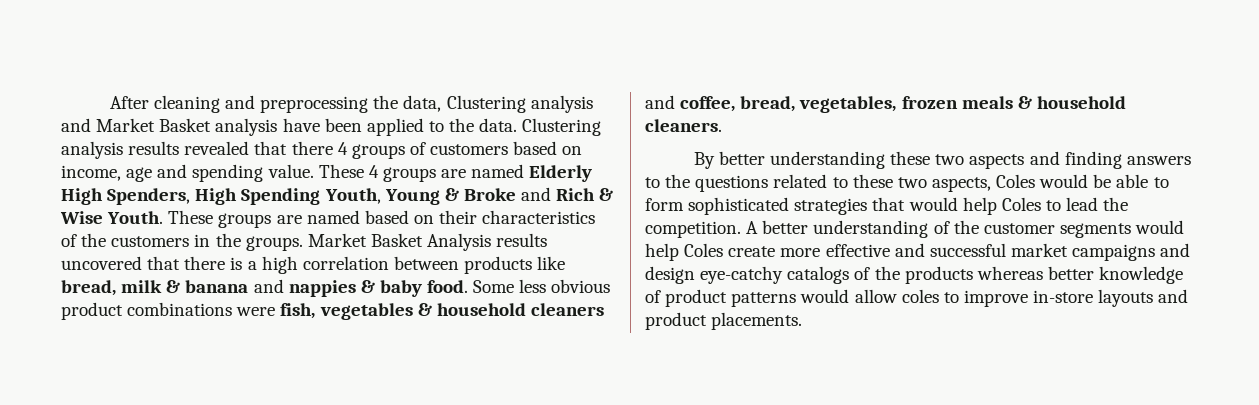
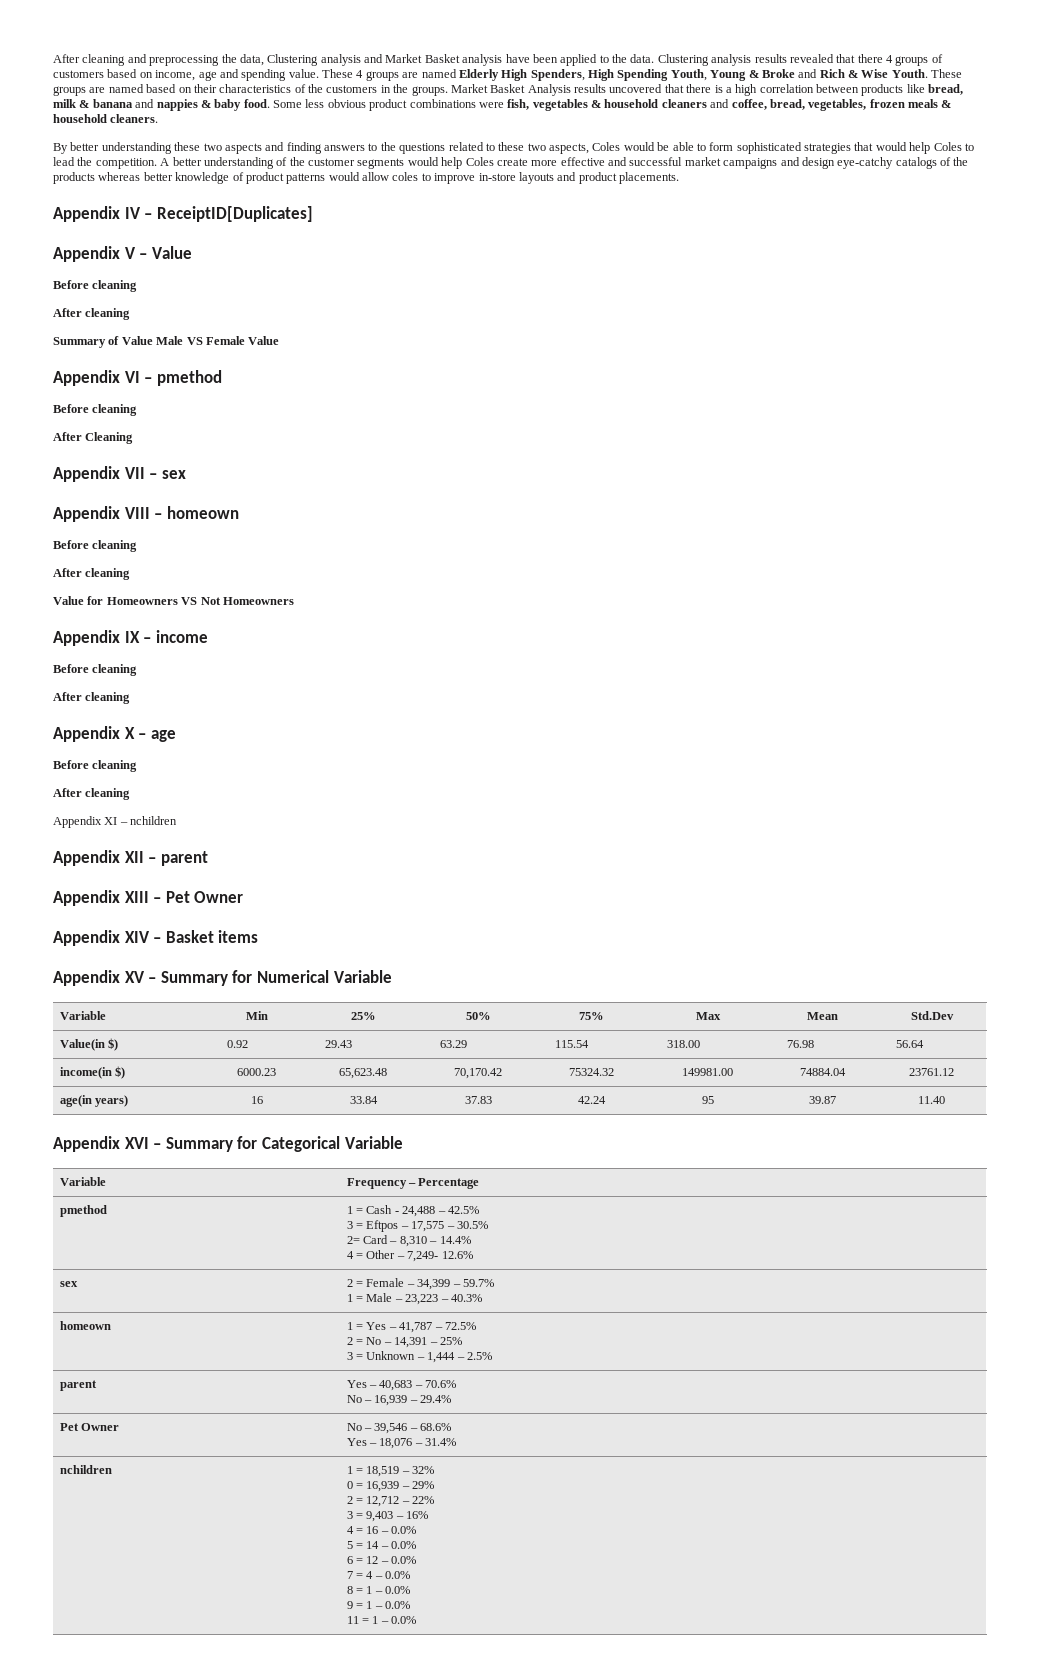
(803, 321) none -> [53,206,313,222] [53,246,192,262] [53,280,138,292] [53,308,131,320] [53,336,280,348] [53,370,222,386] [53,404,138,416] [53,432,134,444] [53,466,186,482] [53,506,239,522] [53,540,138,552] [53,568,131,580] [53,596,294,605] [53,630,208,646] [53,664,138,676] [53,692,131,704] [53,726,176,742] [53,760,138,772] [53,788,131,800] [53,816,178,828] [53,850,208,866] [53,890,244,906] [53,930,259,946] [53,970,392,986] [59,1011,106,1020] [245,1011,268,1020] [350,1012,376,1020] [465,1012,491,1020] [579,1012,604,1020] [695,1012,721,1020] [806,1012,838,1020] [910,1011,954,1020] [59,1038,118,1051] [227,1040,249,1048] [325,1040,353,1048] [440,1040,468,1048] [555,1040,590,1048] [667,1040,701,1048] [787,1040,815,1048] [896,1040,925,1048] [59,1066,125,1079] [237,1068,276,1076] [339,1068,387,1079] [454,1068,502,1079] [569,1068,614,1076] [682,1068,733,1076] [799,1068,846,1076] [909,1068,954,1076] [59,1095,128,1107] [250,1096,263,1104] [349,1096,378,1104] [464,1096,492,1104] [578,1096,606,1104] [701,1096,714,1104] [808,1096,836,1104] [918,1096,945,1104] [53,1136,403,1152] [59,1177,106,1186] [346,1178,480,1189] [59,1205,107,1217] [346,1205,479,1217] [346,1220,488,1232] [346,1235,471,1247] [346,1250,473,1262] [59,1281,78,1287] [346,1278,494,1290] [346,1293,482,1305] [59,1321,111,1330] [346,1322,476,1333] [346,1337,462,1348] [346,1351,492,1363] [59,1380,97,1391] [346,1380,457,1391] [346,1395,452,1406] [59,1423,119,1431] [346,1423,452,1434] [346,1438,457,1449] [59,1465,112,1474] [346,1466,435,1477] [346,1481,435,1492] [346,1496,435,1507] [346,1511,429,1522] [346,1526,417,1534] [346,1541,417,1549] [346,1556,417,1564] [346,1571,411,1579] [346,1586,411,1594] [346,1601,411,1609] [346,1616,417,1624] // Appendix IV – ReceiptID[Duplicates] // Appendix V – Value // Before cleaning // After cleaning // Summary of Value Male VS Female Value // Appendix VI – pmethod // Before cleaning // After Cleaning // Appendix VII – sex // Appendix VIII – homeown // Before cleaning // After cleaning // Value for Homeowners VS Not Homeowners // Appendix IX – income // Before cleaning // After cleaning // Appendix X – age // Before cleaning // After cleaning // Appendix XI – nchildren // Appendix XII – parent // Appendix XIII – Pet Owner // Appendix XIV – Basket items // Appendix XV – Summary for Numerical Variable // Variable | Min | 25% | 50% | 75% | Max | Mean | Std.Dev // Value(in $) | 0.92 | 29.43 | 63.29 | 115.54 | 318.00 | 76.98 | 56.64 // income(in $) | 6000.23 | 65,623.48 | 70,170.42 | 75324.32 | 149981.00 | 74884.04 | 23761.12 // age(in years) | 16 | 33.84 | 37.83 | 42.24 | 95 | 39.87 | 11.40 // Appendix XVI – Summary for Categorical Variable // Variable | Frequency – Percentage // pmethod | 1 = Cash - 24,488 – 42.5% // 3 = Eftpos – 17,575 – 30.5% // 2= Card – 8,310 – 14.4% // 4 = Other – 7,249- 12.6% // sex | 2 = Female – 34,399 – 59.7% // 1 = Male – 23,223 – 40.3% // homeown | 1 = Yes – 41,787 – 72.5% // 2 = No – 14,391 – 25% // 3 = Unknown – 1,444 – 2.5% // parent | Yes – 40,683 – 70.6% // No – 16,939 – 29.4% // Pet Owner | No – 39,546 – 68.6% // Yes – 18,076 – 31.4% // nchildren | 1 = 18,519 – 32% // 0 = 16,939 – 29% // 2 = 12,712 – 22% // 3 = 9,403 – 16% // 4 = 16 – 0.0% // 5 = 14 – 0.0% // 6 = 12 – 0.0% // 7 = 4 – 0.0% // 8 = 1 – 0.0% // 9 = 1 – 0.0% // 11 = 1 – 0.0%

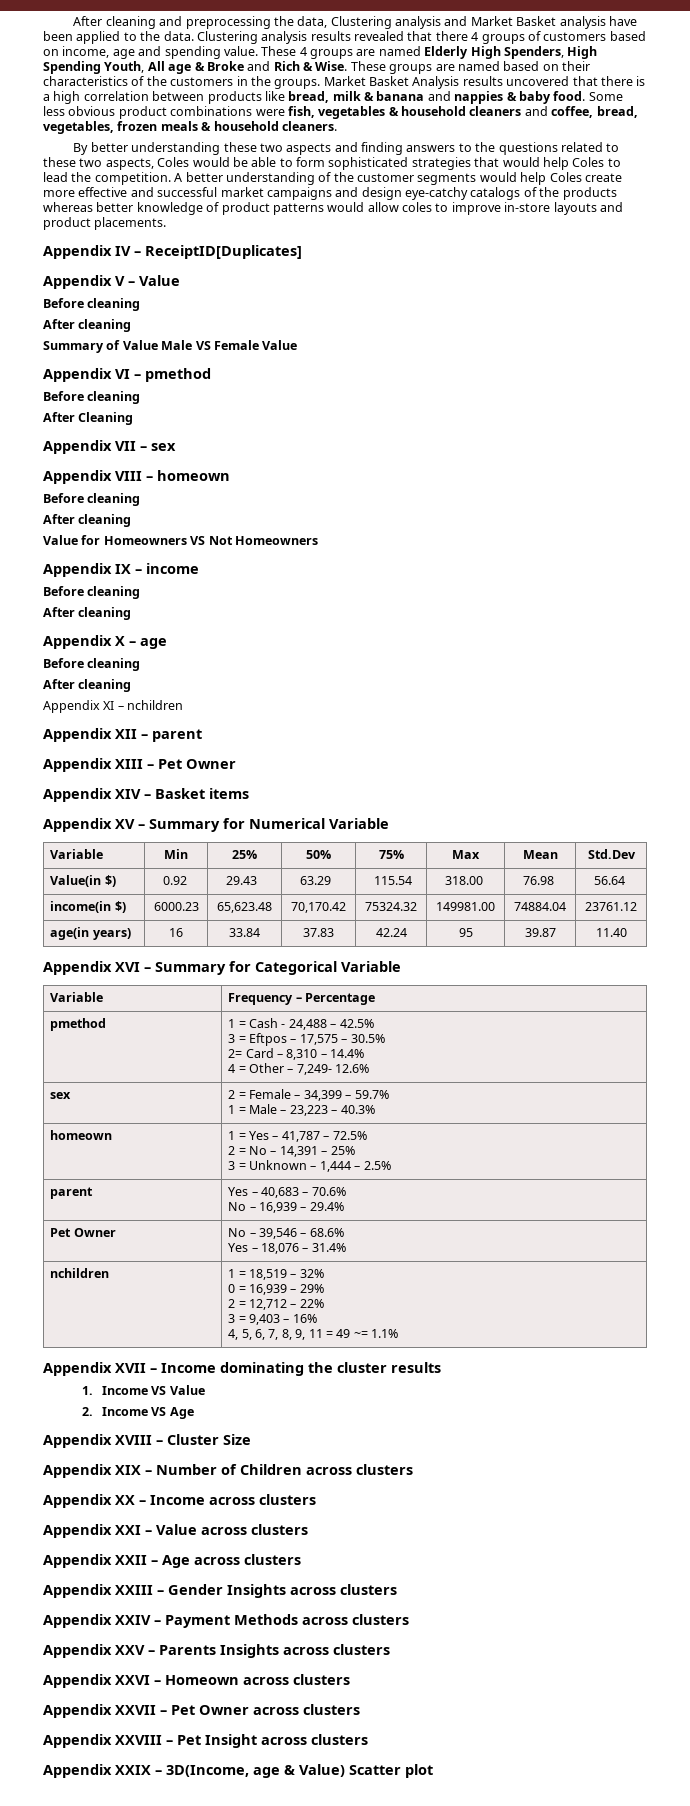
[710,70,747,81] Young -> [147,61,192,74] All age
[861,69,928,78] Wise Youth. -> [315,61,348,71] Wise.
[346,1526,417,1534] [346,1541,417,1549] [346,1556,417,1564] [346,1571,411,1579] [346,1586,411,1594] [346,1601,411,1609] [346,1616,417,1624] 4 = 16 – 0.0% // 5 = 14 – 0.0% // 6 = 12 – 0.0% // 7 = 4 – 0.0% // 8 = 1 – 0.0% // 9 = 1 – 0.0% // 11 = 1 – 0.0% -> [228,1329,399,1340] [43,1362,441,1376] [82,1385,205,1395] [82,1407,194,1419] [43,1434,251,1448] [43,1464,413,1478] [43,1494,316,1508] [43,1524,308,1538] [43,1554,301,1568] [43,1584,397,1598] [43,1614,409,1628] [43,1644,390,1658] [43,1674,350,1688] [43,1704,360,1718] [43,1734,368,1748] [43,1764,433,1778] 4, 5, 6, 7, 8, 9, 11 = 49 ~= 1.1% // Appendix XVII – Income dominating the cluster results // 1. Income VS Value // 2. Income VS Age // Appendix XVIII – Cluster Size // Appendix XIX – Number of Children across clusters // Appendix XX – Income across clusters // Appendix XXI – Value across clusters // Appendix XXII – Age across clusters // Appendix XXIII – Gender Insights across clusters // Appendix XXIV – Payment Methods across clusters // Appendix XXV – Parents Insights across clusters // Appendix XXVI – Homeown across clusters // Appendix XXVII – Pet Owner across clusters // Appendix XXVIII – Pet Insight across clusters // Appendix XXIX – 3D(Income, age & Value) Scatter plot

